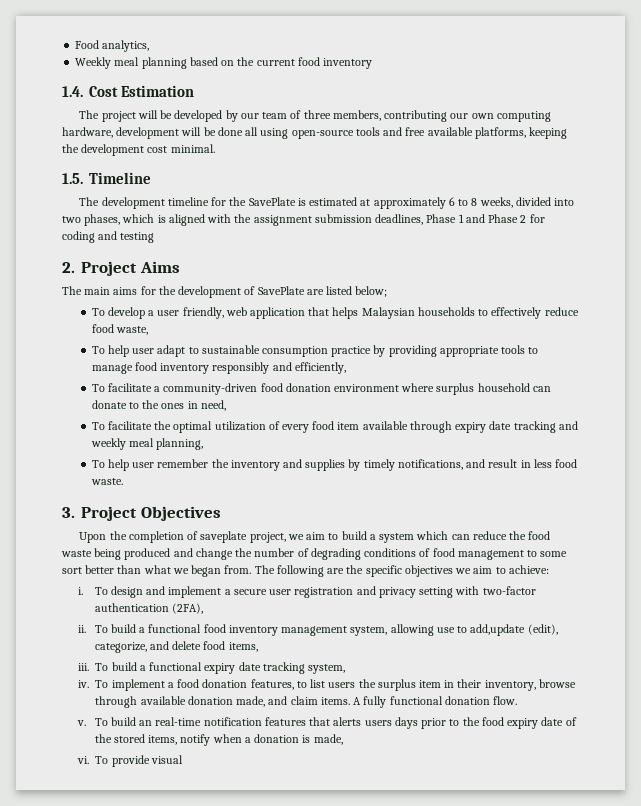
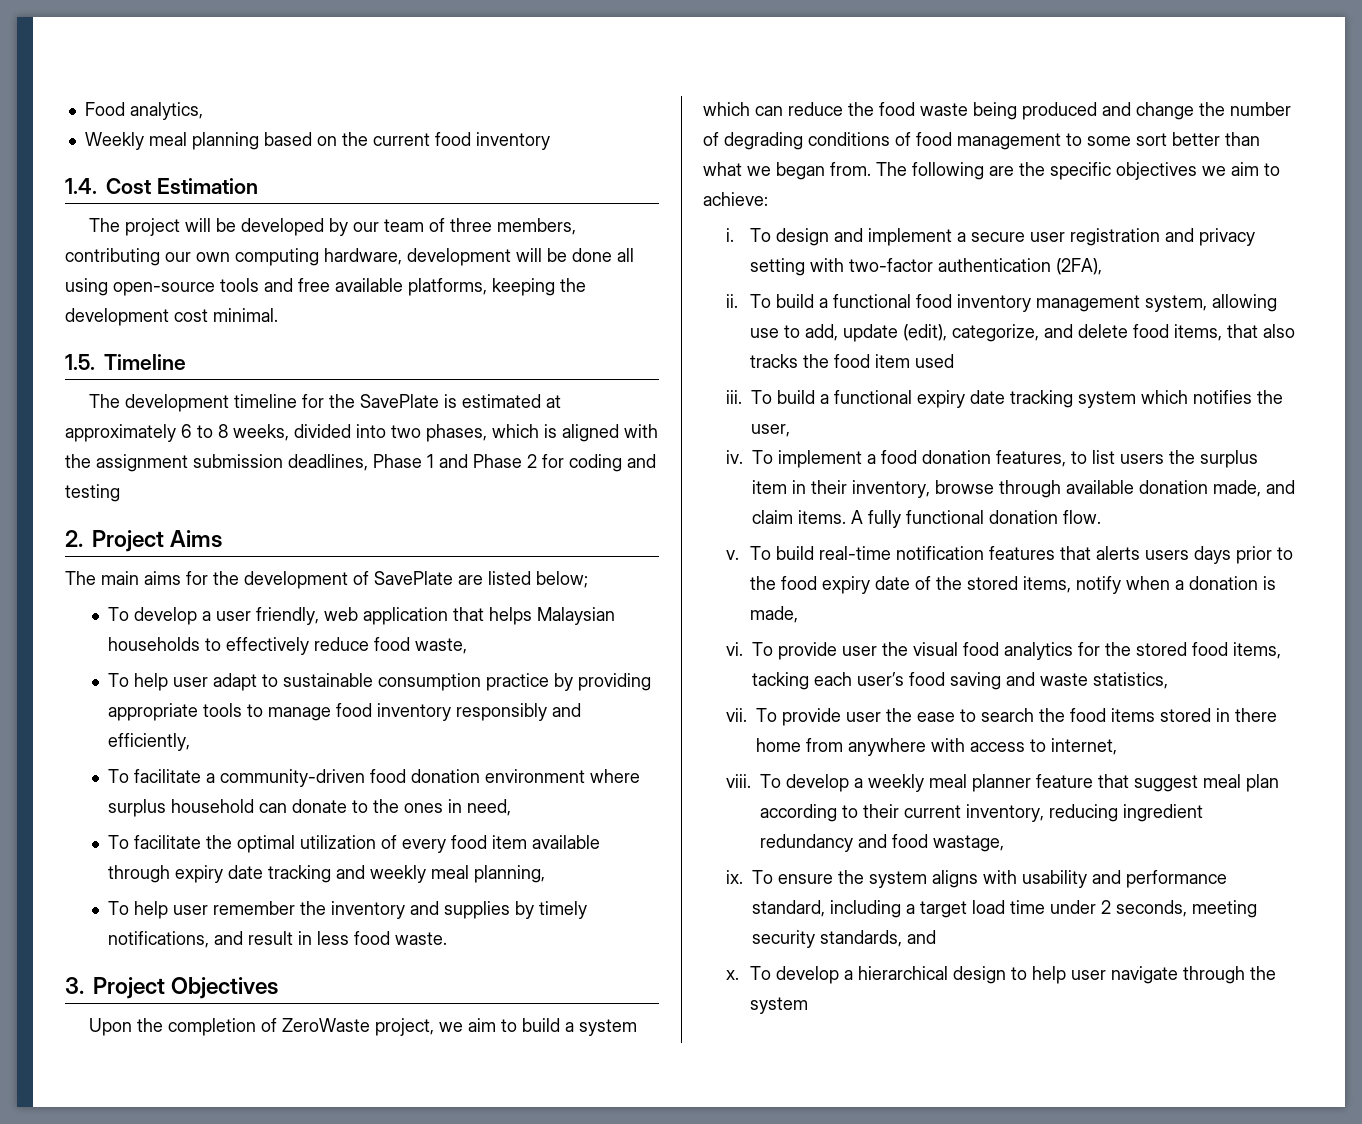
[200,531,248,543] saveplate -> [281,1018,370,1032] ZeroWaste
[470,624,526,636] add,update -> [804,324,898,342] add, update
(258, 647) none -> [1226,324,1295,338] [749,354,954,368] that also tracks the food item used
[308,664,346,674] system, -> [1078,390,1284,408] [751,424,791,437] system which notifies the user,
[139,720,153,726] an -> (814, 553) none
[150,755,183,764] visual -> [842,642,1282,660] [752,672,1169,690] [726,708,1278,726] [756,738,1118,756] [726,774,1280,792] [760,804,1204,822] [760,834,1005,852] [726,870,1228,888] [752,900,1258,918] [752,930,937,948] [726,966,1276,984] [749,997,808,1014] user the visual food analytics for the stored food items, tacking each user’s food saving and waste statistics, // vii. To provide user the ease to search the food items stored in there home from anywhere with access to internet, // viii. To develop a weekly meal planner feature that suggest meal plan according to their current inventory, reducing ingredient redundancy and food wastage, // ix. To ensure the system aligns with usability and performance standard, including a target load time under 2 seconds, meeting security standards, and // x. To develop a hierarchical design to help user navigate through the system

